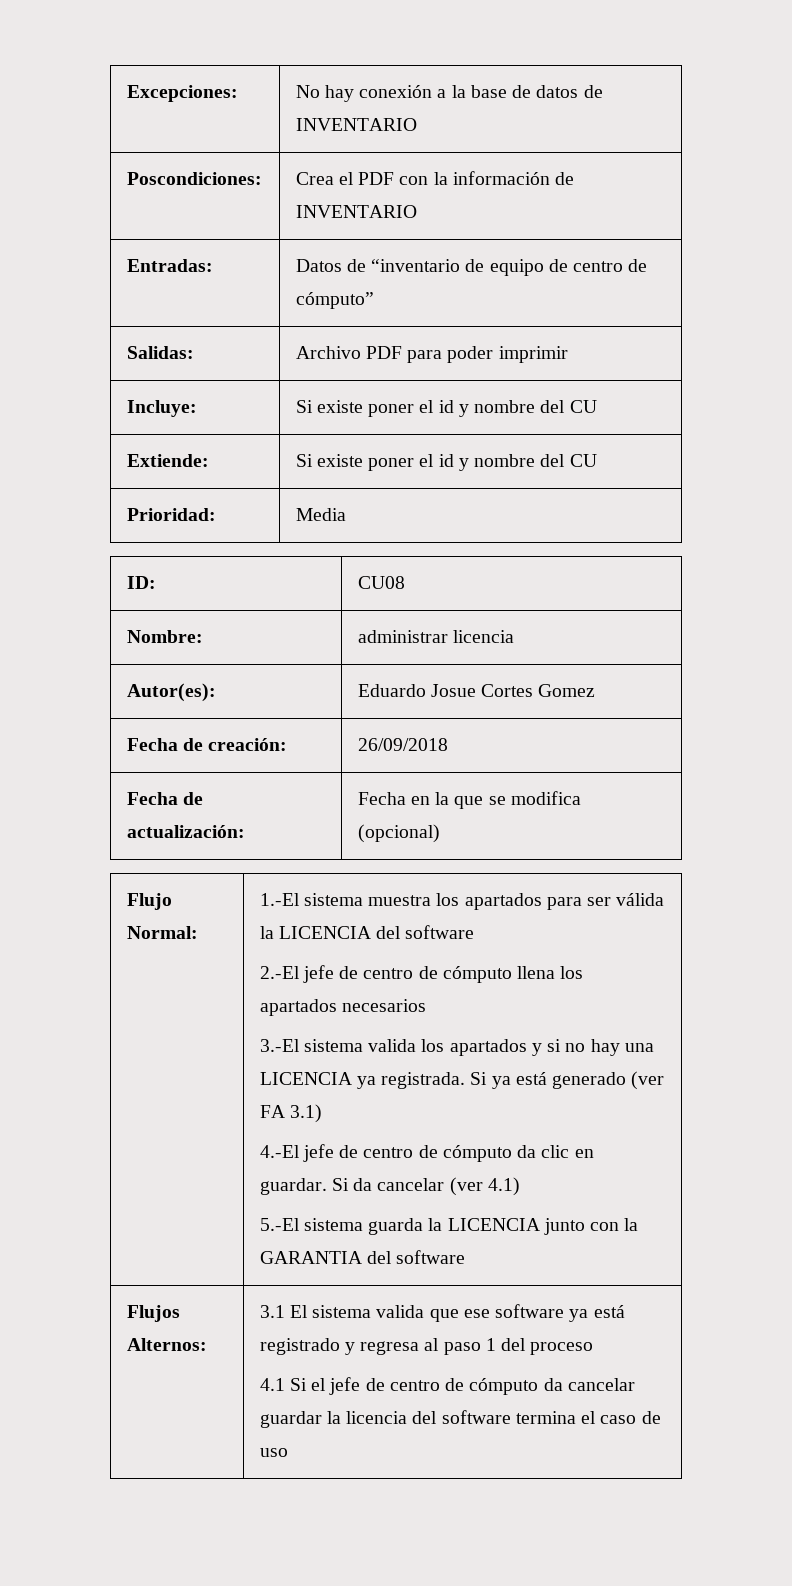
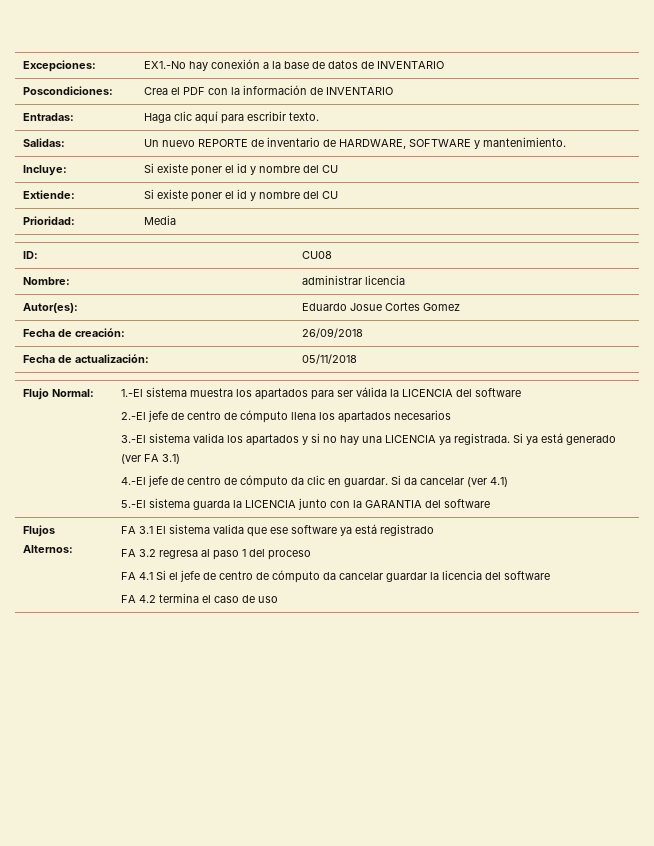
[295,85,320,98] No -> [144,61,187,69] EX1.-No
[295,259,648,276] [295,292,374,309] [126,346,194,359] [295,346,568,363] Datos de “inventario de equipo de centro de cómputo” // Salidas: | Archivo PDF para poder imprimir -> [144,111,320,124] [23,138,66,147] [144,137,567,149] Haga clic aquí para escribir texto. // Salidas: | Un nuevo REPORTE de inventario de HARDWARE, SOFTWARE y mantenimiento.
[357,791,581,809] [357,824,440,843] Fecha en la que se modifica (opcional) -> [302,354,358,364] 05/11/2018
(207, 1344) none -> [121,526,137,534] FA
[344,1342,355,1355] y -> [121,549,157,557] // FA 3.2
(594, 1348) none -> [121,572,137,580] FA
(511, 1417) none -> [121,595,157,603] // FA 4.2

